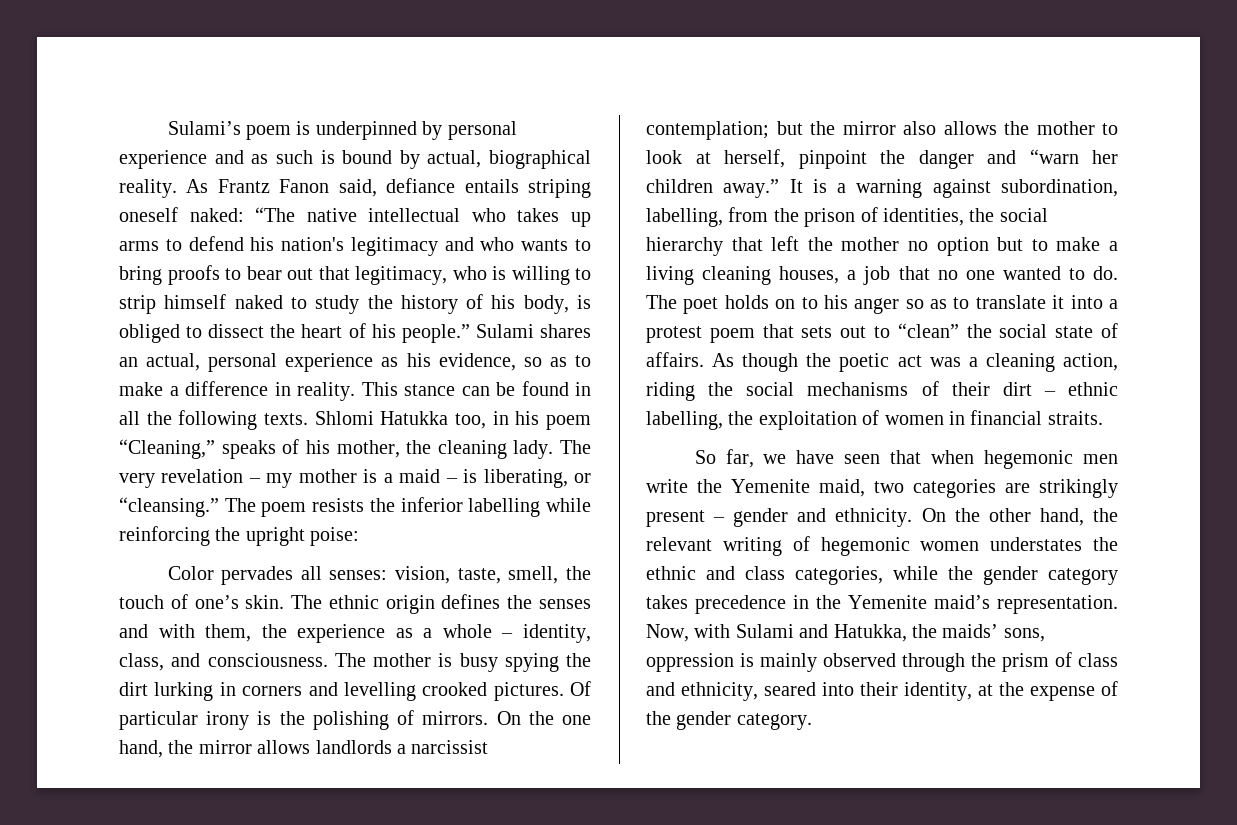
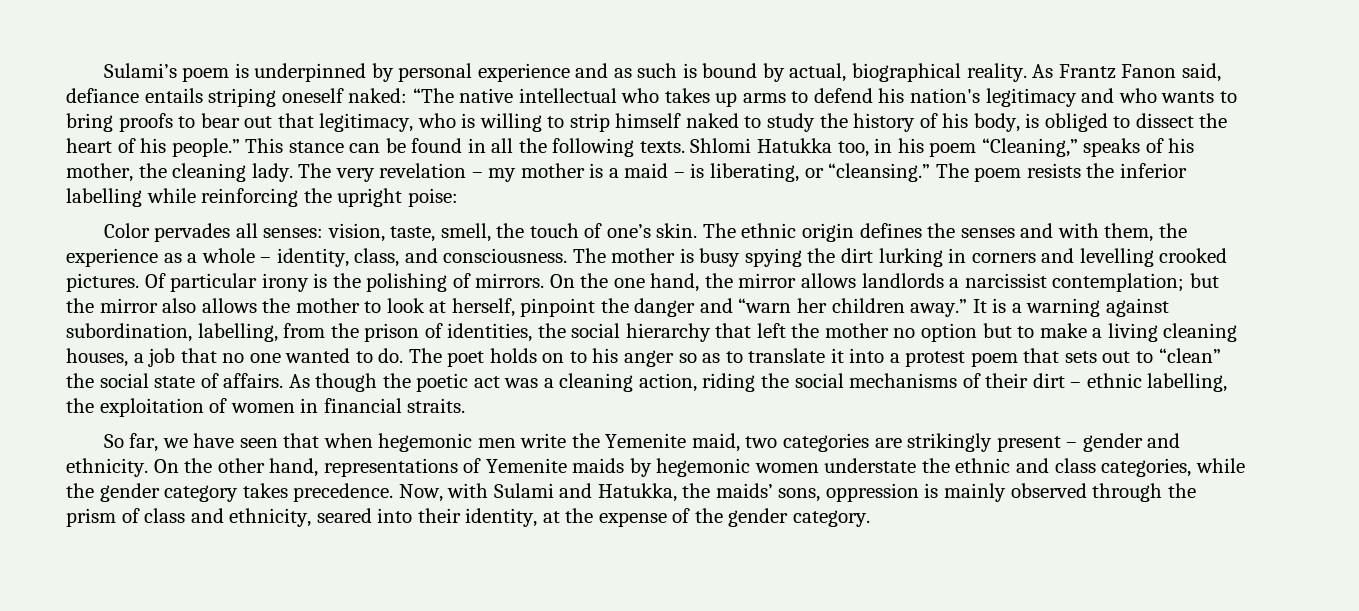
[475,324,591,338] [119,353,591,372] [119,381,355,401] Sulami shares an actual, personal experience as his evidence, so as to make a difference in reality. -> (240, 147) none
[1093,508,1118,522] [646,536,810,556] the relevant writing of -> [323,458,652,477] representations of Yemenite maids by
[990,537,1083,551] understates -> [824,458,917,473] understate
[695,595,1118,614] precedence in the Yemenite maid’s representation. -> [293,483,394,502] precedence.

